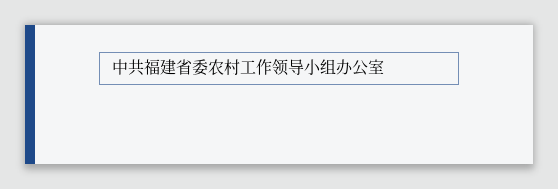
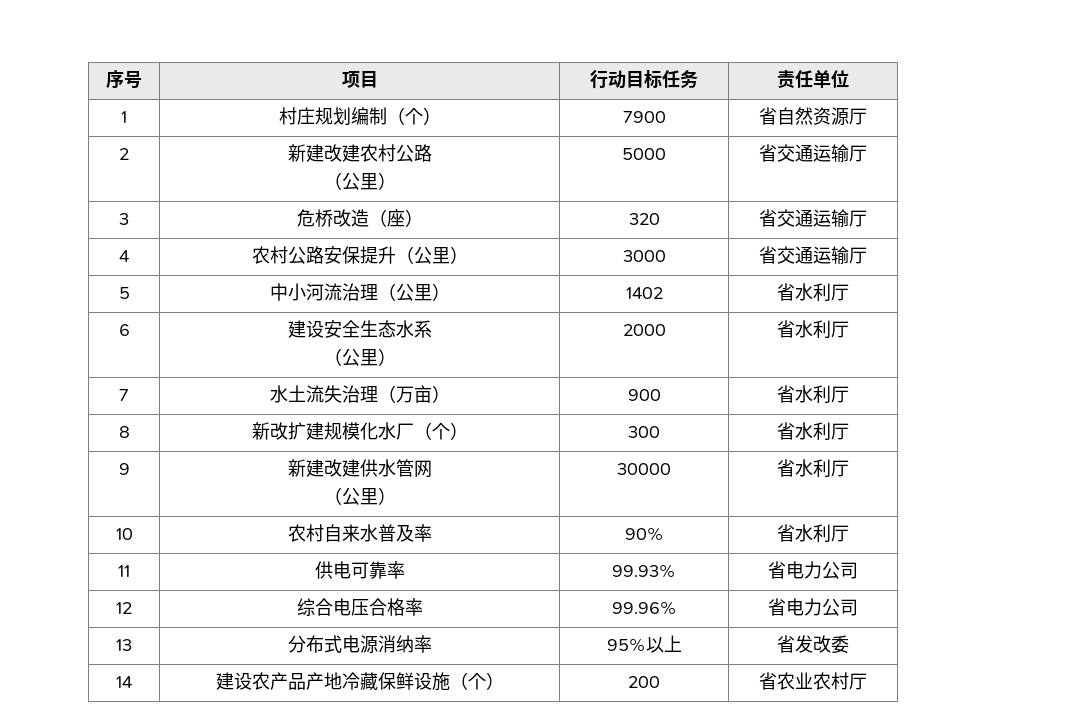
[111,59,384,76] 中共福建省委农村工作领导小组办公室 -> [106,70,142,89] [341,71,378,88] [590,70,698,89] [777,70,849,89] [121,111,127,123] [278,107,441,125] [622,111,666,123] [759,107,867,126] [119,148,129,160] [287,144,432,162] [323,172,396,190] [622,148,666,160] [759,144,867,163] [119,213,129,225] [296,209,423,227] [628,213,660,225] [759,209,867,228] [119,250,129,262] [251,246,468,264] [622,250,666,262] [759,246,867,265] [118,287,130,299] [269,283,450,301] [625,287,663,299] [777,283,849,301] [118,324,130,336] [287,320,432,338] [323,348,396,366] [622,324,666,336] [777,320,849,338] [119,389,129,401] [269,385,450,403] [627,389,661,401] [777,385,849,403] [118,426,130,438] [251,422,468,440] [628,426,660,438] [777,422,849,440] [118,463,130,475] [287,459,432,478] [323,487,396,505] [617,463,671,475] [777,459,849,477] [115,528,133,540] [287,524,432,542] [624,527,664,541] [777,524,849,542] [118,565,130,577] [314,561,405,579] [612,564,676,578] [768,561,858,579] [116,602,132,614] [296,598,423,617] [611,601,677,615] [768,598,858,616] [116,639,132,651] [287,635,432,654] [606,635,682,653] [777,635,849,653] [116,676,132,688] [215,672,504,691] [628,676,660,688] [759,672,867,690] 序号 | 项目 | 行动目标任务 | 责任单位 // 1 | 村庄规划编制（个） | 7900 | 省自然资源厅 // 2 | 新建改建农村公路 // （公里） | 5000 | 省交通运输厅 // 3 | 危桥改造（座） | 320 | 省交通运输厅 // 4 | 农村公路安保提升（公里） | 3000 | 省交通运输厅 // 5 | 中小河流治理（公里） | 1402 | 省水利厅 // 6 | 建设安全生态水系 // （公里） | 2000 | 省水利厅 // 7 | 水土流失治理（万亩） | 900 | 省水利厅 // 8 | 新改扩建规模化水厂（个） | 300 | 省水利厅 // 9 | 新建改建供水管网 // （公里） | 30000 | 省水利厅 // 10 | 农村自来水普及率 | 90% | 省水利厅 // 11 | 供电可靠率 | 99.93% | 省电力公司 // 12 | 综合电压合格率 | 99.96% | 省电力公司 // 13 | 分布式电源消纳率 | 95%以上 | 省发改委 // 14 | 建设农产品产地冷藏保鲜设施（个） | 200 | 省农业农村厅

